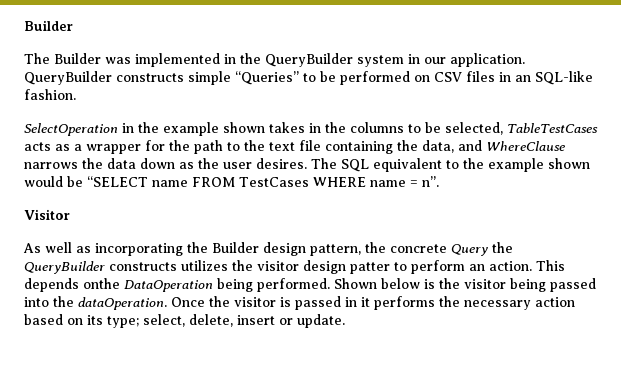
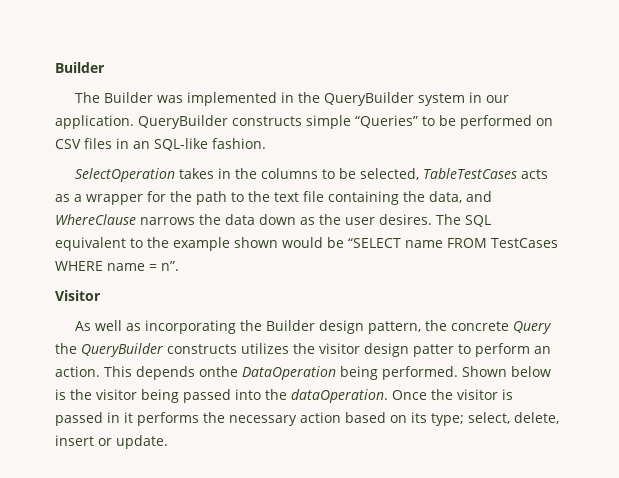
[122,122,265,136] in the example shown -> (176, 175) none

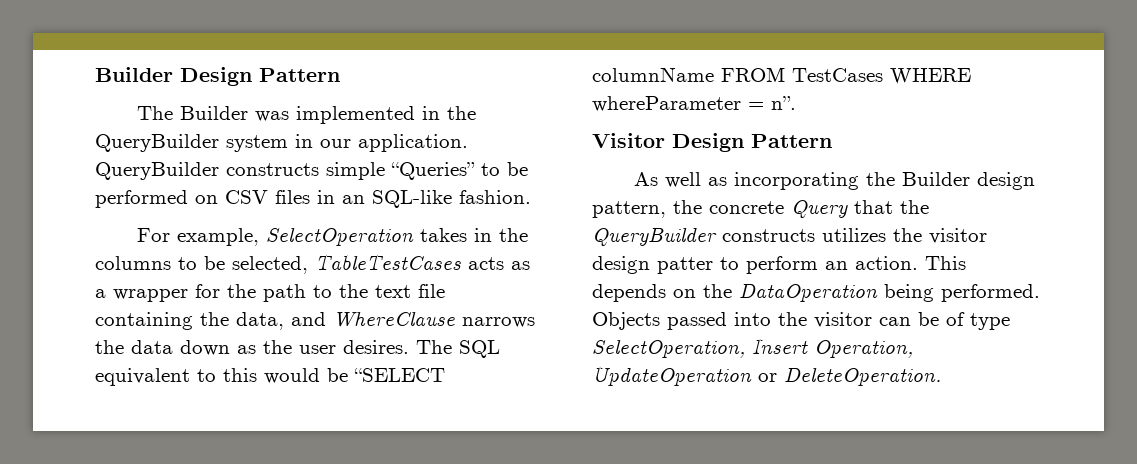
[55,62,105,73] Builder -> [95,67,340,86] Builder Design Pattern
(266, 143) none -> [136,228,259,246] For example,
[147,237,278,251] the example shown -> [223,368,257,382] this
[405,240,443,248] name -> [592,67,714,82] columnName
[107,263,145,271] name -> [592,96,741,112] whereParameter
(101, 295) none -> [672,133,832,152] Design Pattern
(553, 327) none -> [854,200,893,214] that
[199,366,238,377] onthe -> [673,284,732,298] on the
[462,366,551,377] [55,389,513,403] [55,412,559,426] [55,435,168,449] Shown below is the visitor being passed into the dataOperation. Once the visitor is passed in it performs the necessary action based on its type; select, delete, insert or update. -> [592,312,1010,330] [592,338,913,358] [592,366,941,386] Objects passed into the visitor can be of type SelectOperation, Insert Operation, UpdateOperation or DeleteOperation.

